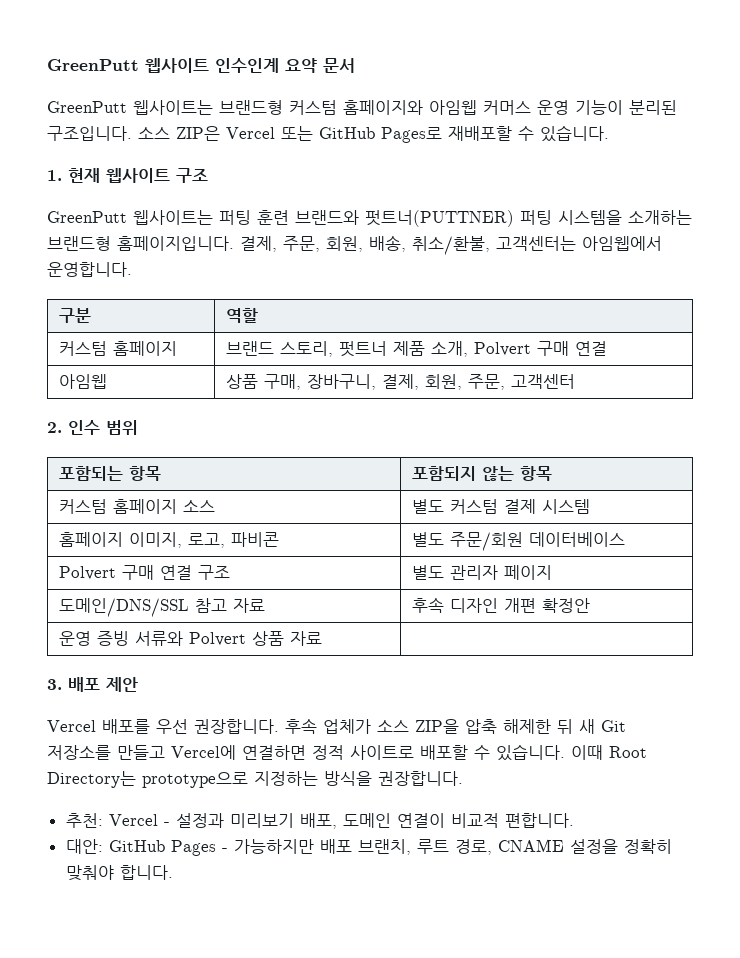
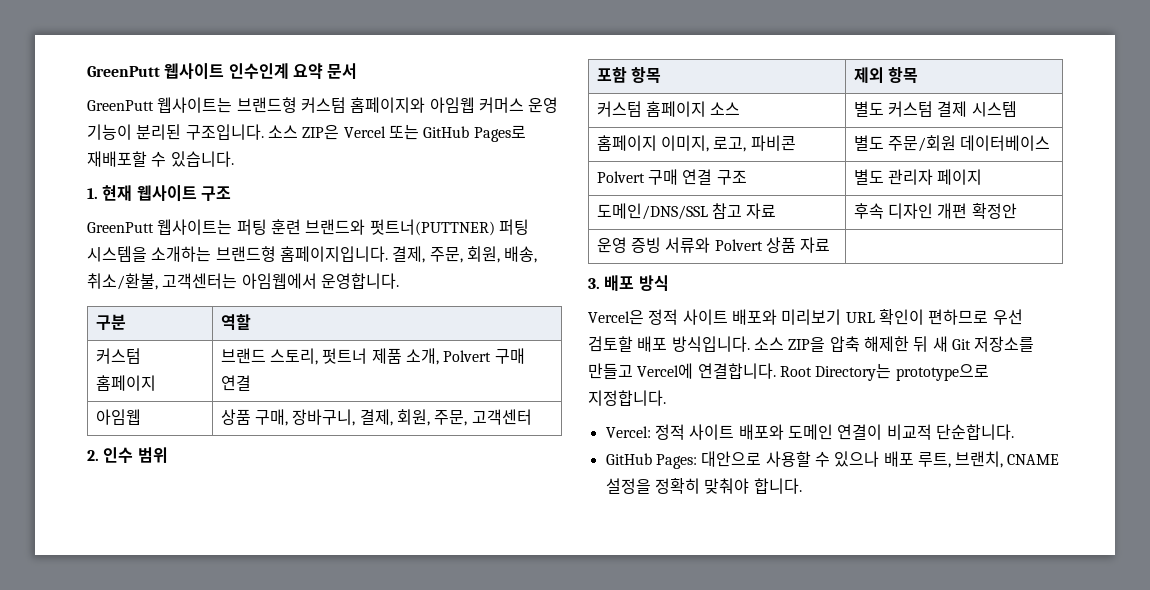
[58,466,123,481] 포함되는 -> [596,67,627,83] 포함
[411,466,514,482] 포함되지 않는 -> [853,67,884,83] 제외
[106,677,138,692] [47,718,371,734] 제안 // Vercel 배포를 우선 권장합니다. 후속 업체가 -> [638,275,669,291] [588,309,1023,325] [588,336,750,352] 방식 // Vercel은 정적 사이트 배포와 미리보기 URL 확인이 편하므로 우선 검토할 배포 방식입니다.
[242,744,647,761] [47,771,463,788] [65,813,574,829] [65,839,492,856] 연결하면 정적 사이트로 배포할 수 있습니다. 이때 Root Directory는 prototype으로 지정하는 방식을 권장합니다. // 추천: Vercel - 설정과 미리보기 배포, 도메인 연결이 비교적 편합니다. // 대안: GitHub Pages - 가능하지만 배포 브랜치, 루트 경로, -> [697,363,989,381] [588,390,666,406] [605,424,1014,440] [605,451,1004,469] 연결합니다. Root Directory는 prototype으로 지정합니다. // Vercel: 정적 사이트 배포와 도메인 연결이 비교적 단순합니다. // GitHub Pages: 대안으로 사용할 수 있으나 배포 루트, 브랜치,

